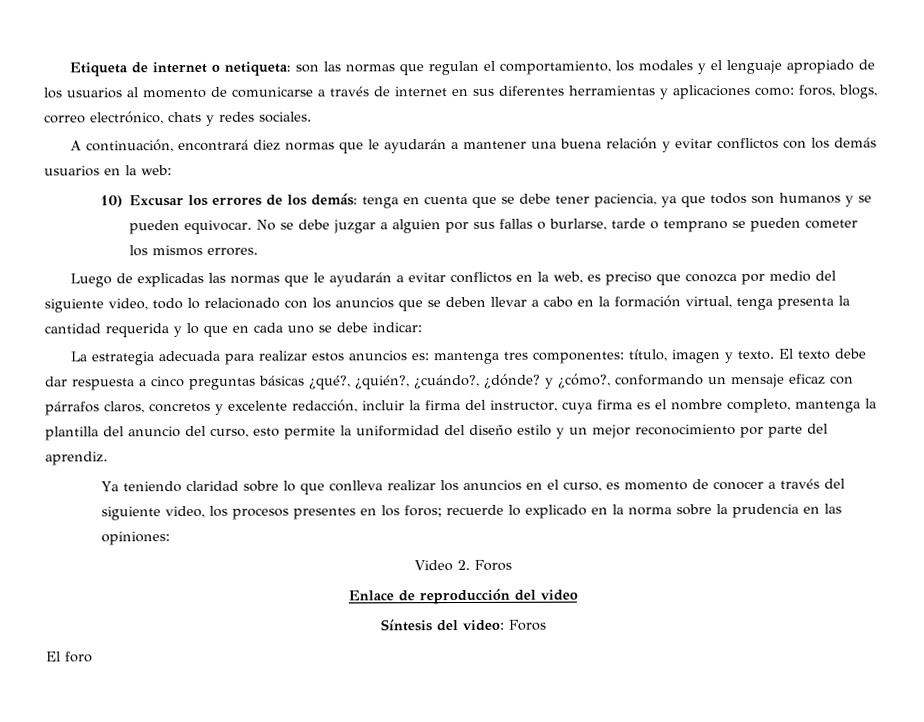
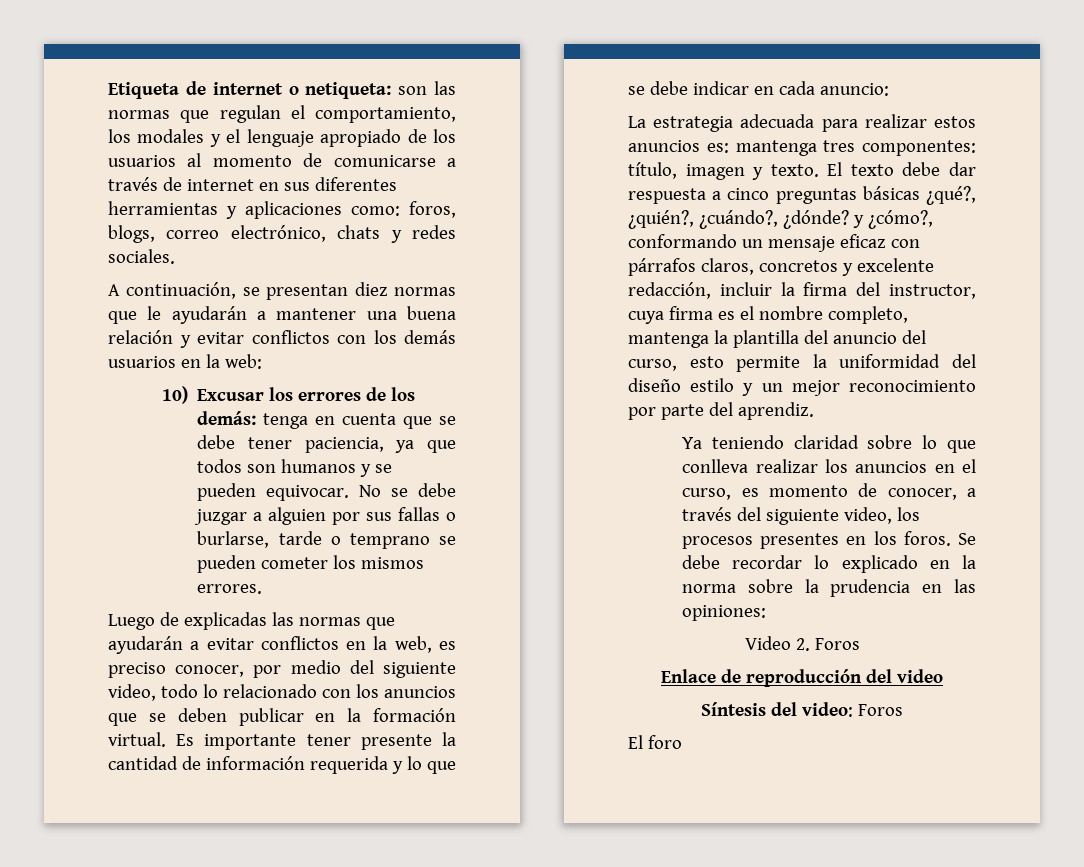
[177,139,249,152] encontrará -> [242,284,349,300] se presentan
[312,272,325,283] le -> (395, 623) none
[655,272,737,286] que conozca -> [175,665,245,677] conocer,
[490,295,850,310] [44,322,422,338] llevar a cabo en la formación virtual, tenga presenta la cantidad requerida y lo que en cada uno se debe indicar: -> [238,708,456,726] [108,732,456,750] [108,756,456,774] [628,81,889,96] publicar en la formación virtual. Es importante tener presente la cantidad de información requerida y lo que se debe indicar en cada anuncio:
[713,480,765,491] conocer -> [887,488,957,500] conocer,
[404,504,505,518] foros; recuerde -> [903,531,976,546] [682,555,803,569] foros. Se debe recordar

